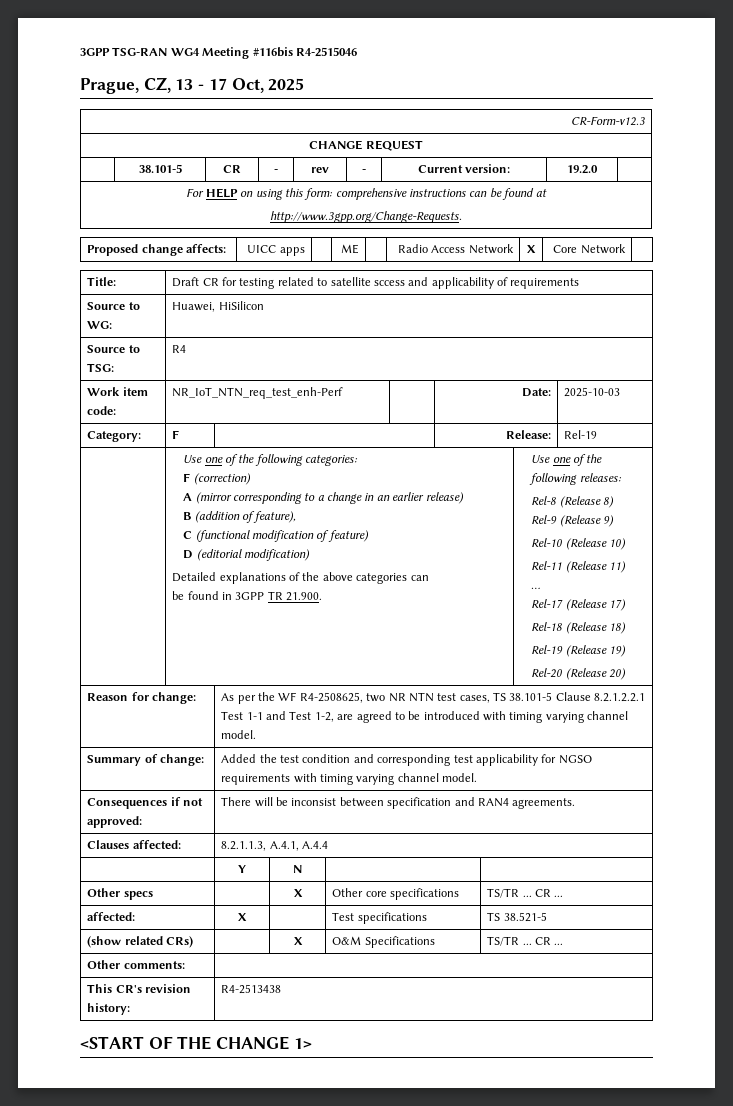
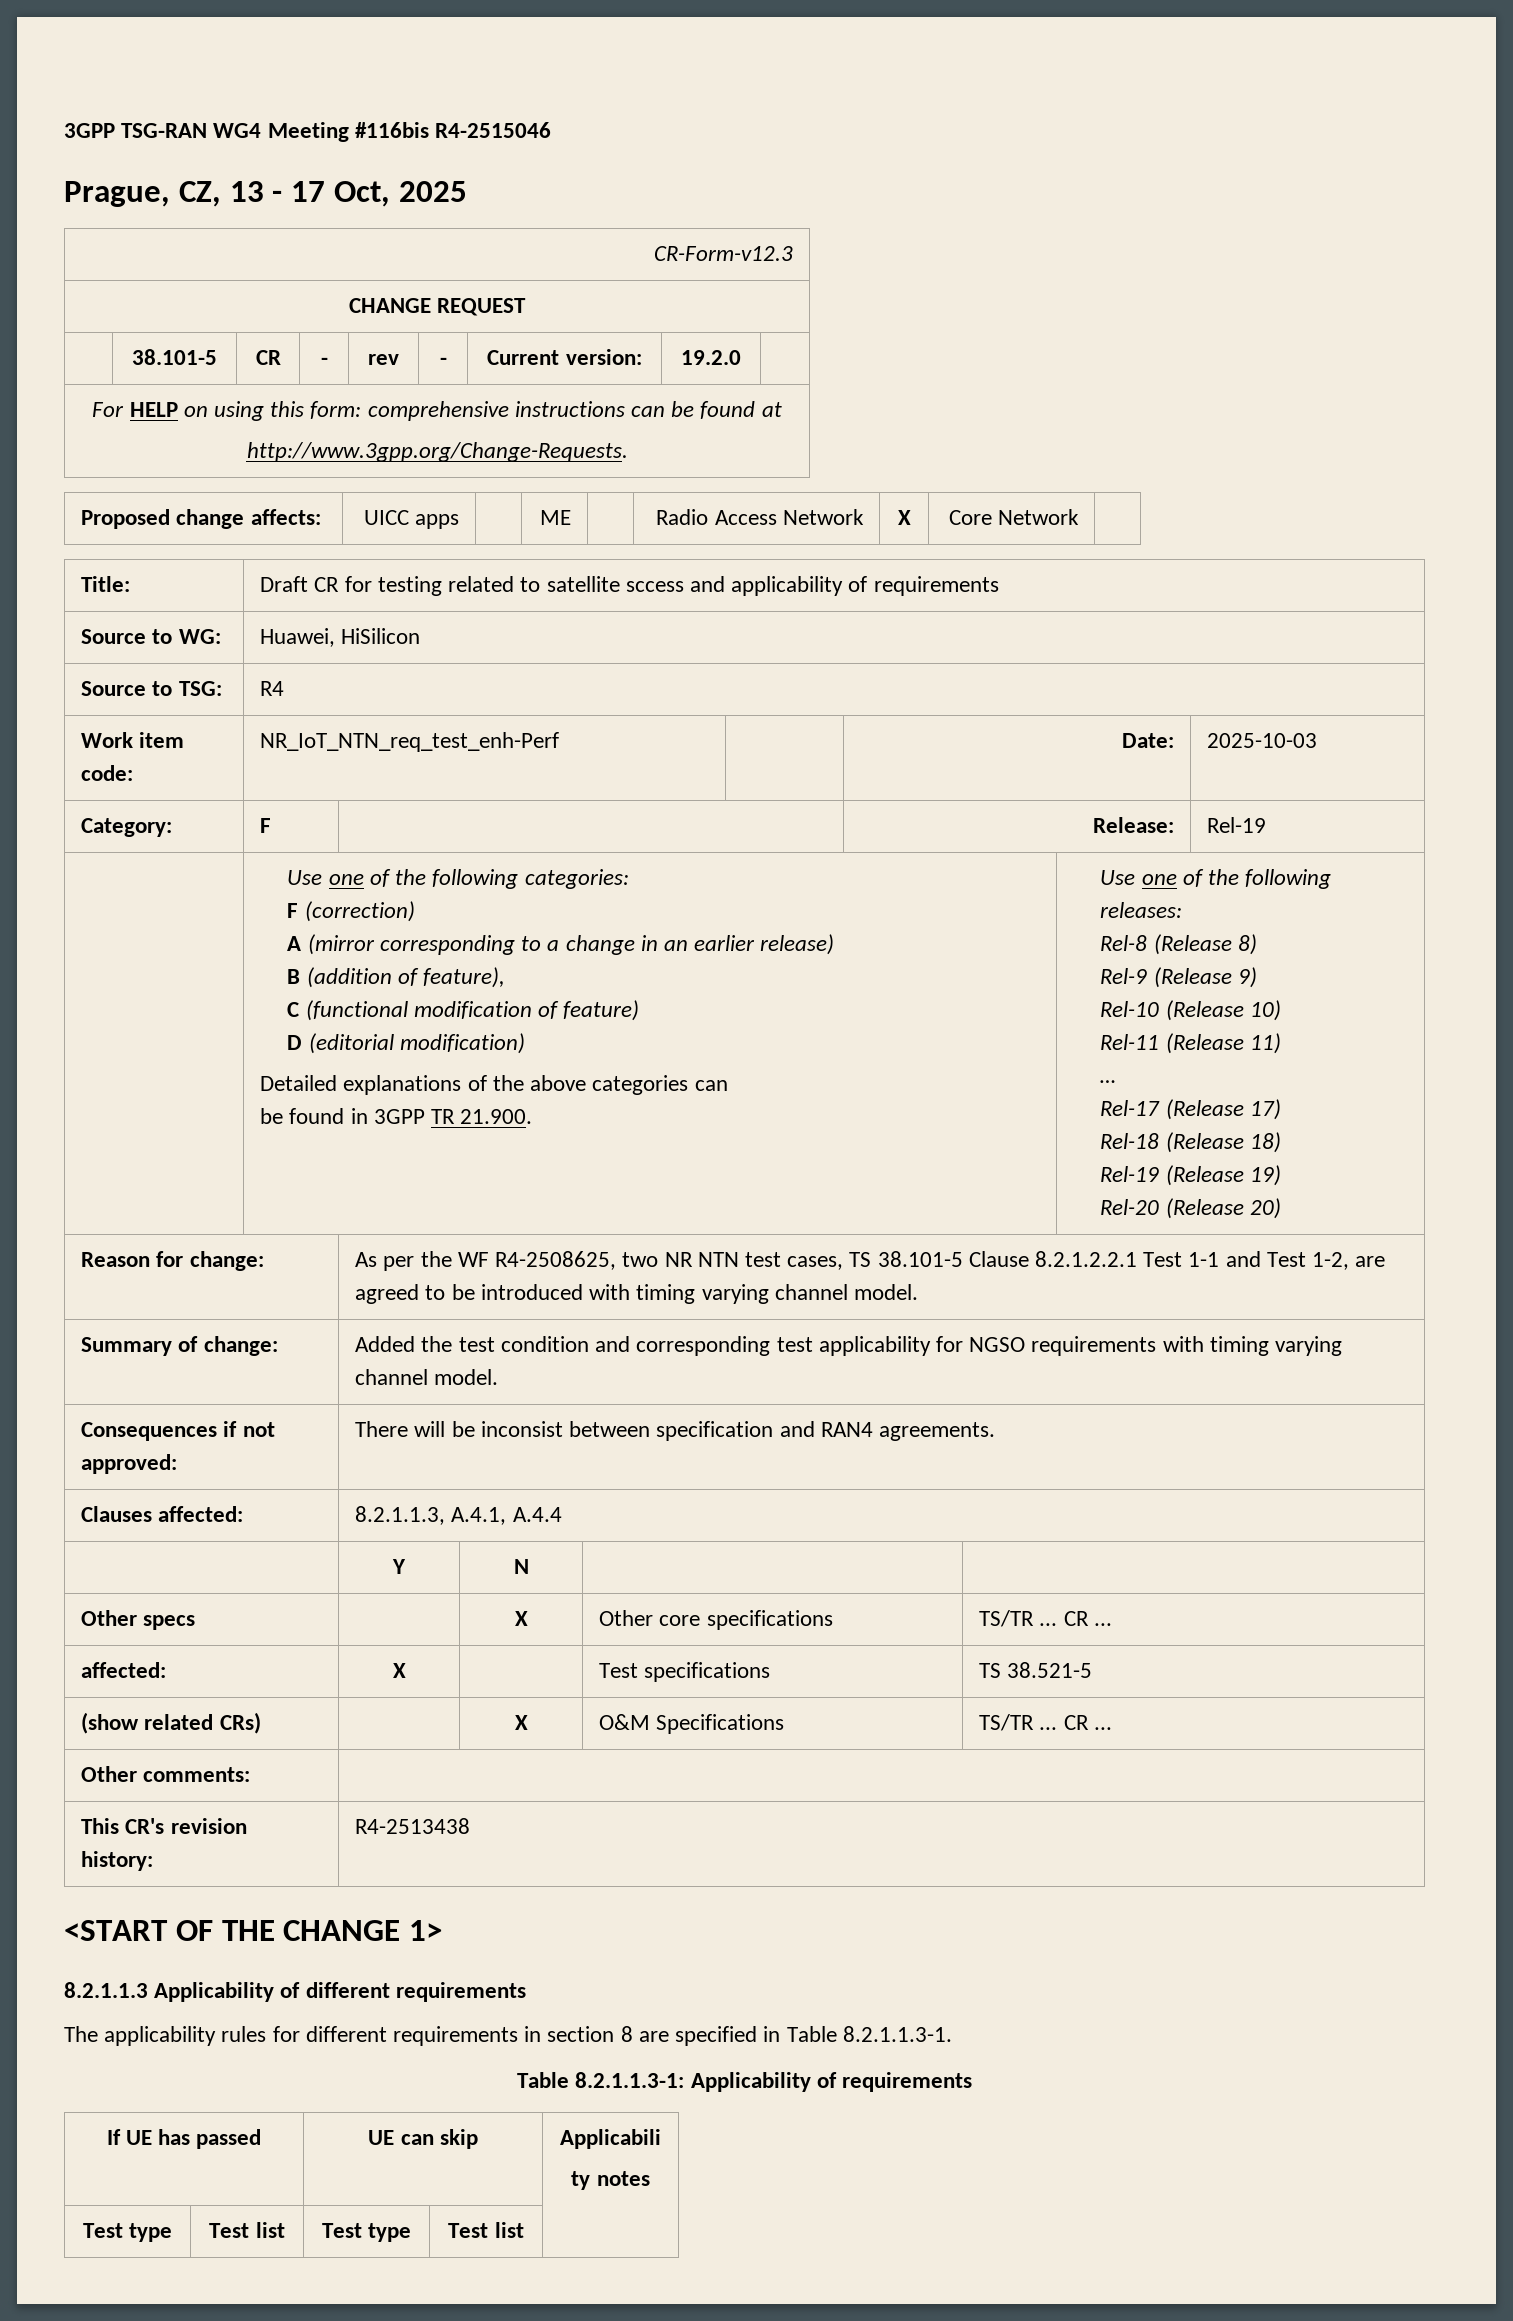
(312, 1043) none -> [64,1982,526,2002] [64,2026,952,2046] [517,2072,972,2092] [106,2129,262,2149] [368,2129,478,2149] [560,2129,661,2149] [571,2171,650,2190] [82,2223,173,2242] [209,2222,285,2238] [321,2223,412,2242] [448,2222,524,2238] // 8.2.1.1.3 Applicability of different requirements // The applicability rules for different requirements in section 8 are specified in Table 8.2.1.1.3-1. // Table 8.2.1.1.3-1: Applicability of requirements // If UE has passed | UE can skip | Applicabili // ty notes // Test type | Test list | Test type | Test list |

